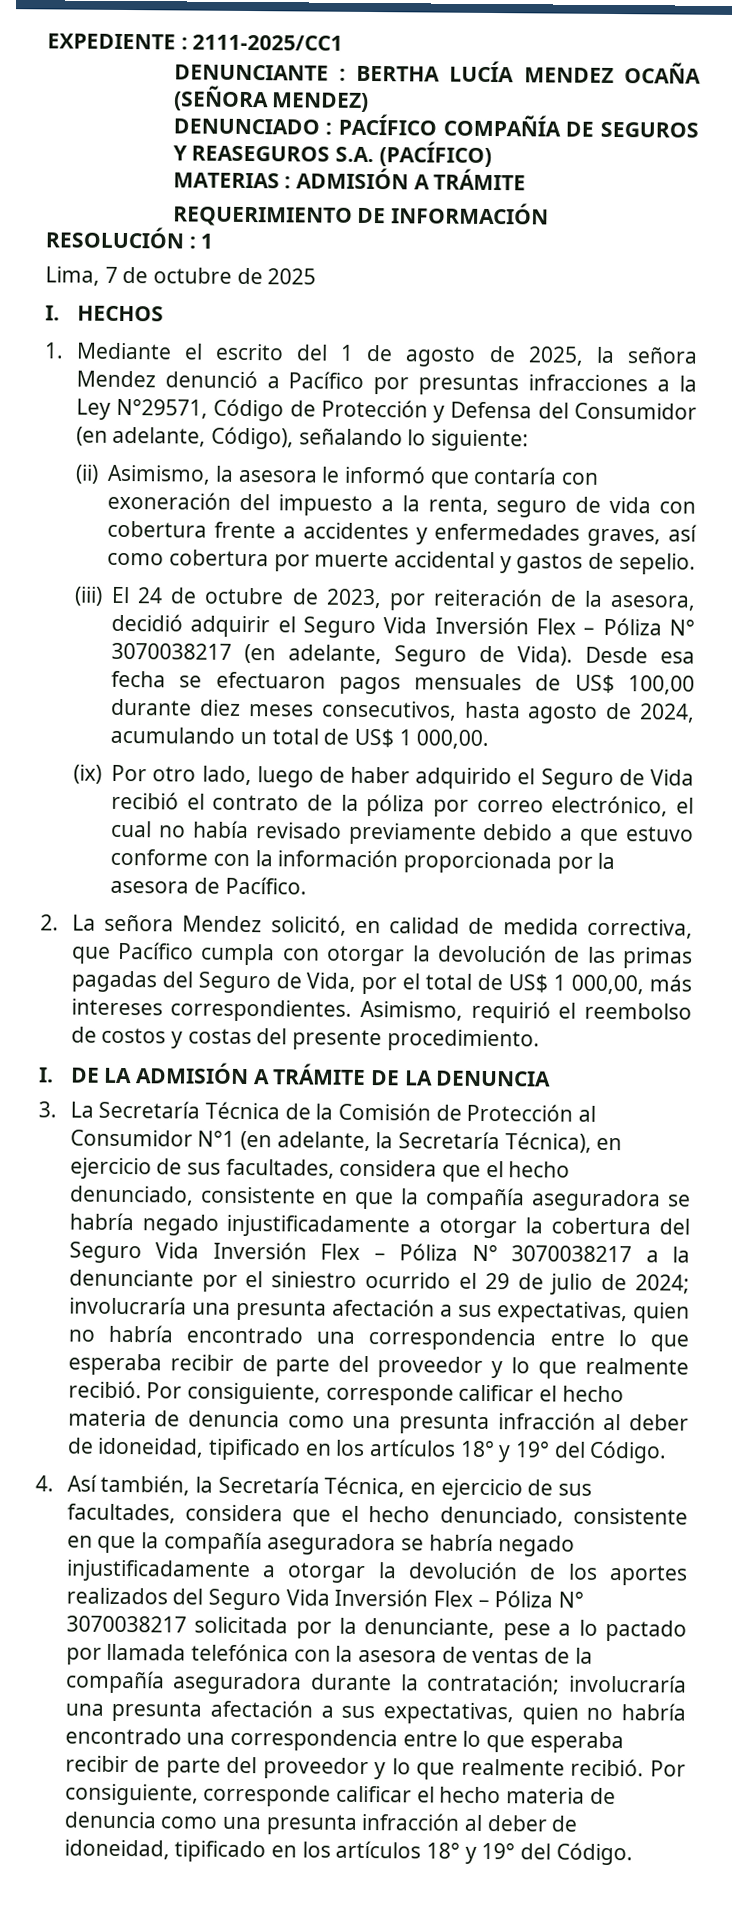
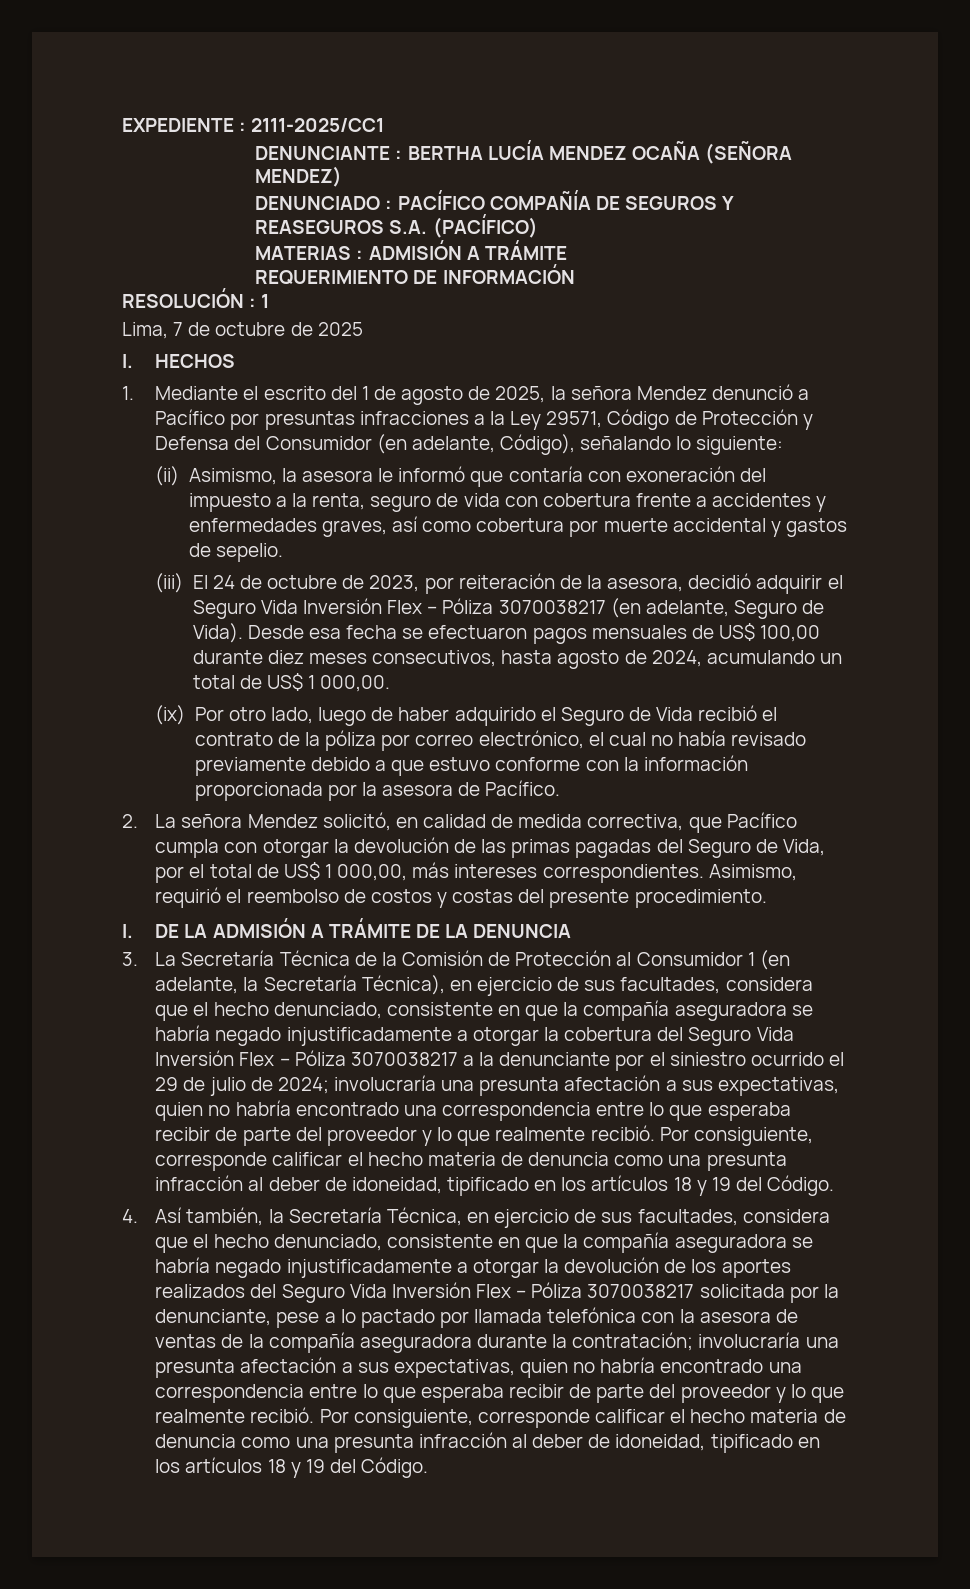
[115,398,208,419] N°29571, -> [546,411,603,428] 29571,
[669,619,696,636] N° -> (494, 606) none
[197,1130,236,1147] N°1 -> [747,952,755,966] 1
[471,1244,498,1262] N° -> (346, 1058) none
[459,1440,551,1463] 18° y 19° -> [673,1177,731,1196] 18 y 19
[558,1591,585,1608] N° -> (583, 1290) none
[426,1842,516,1864] 18° y 19° -> [267,1459,325,1478] 18 y 19

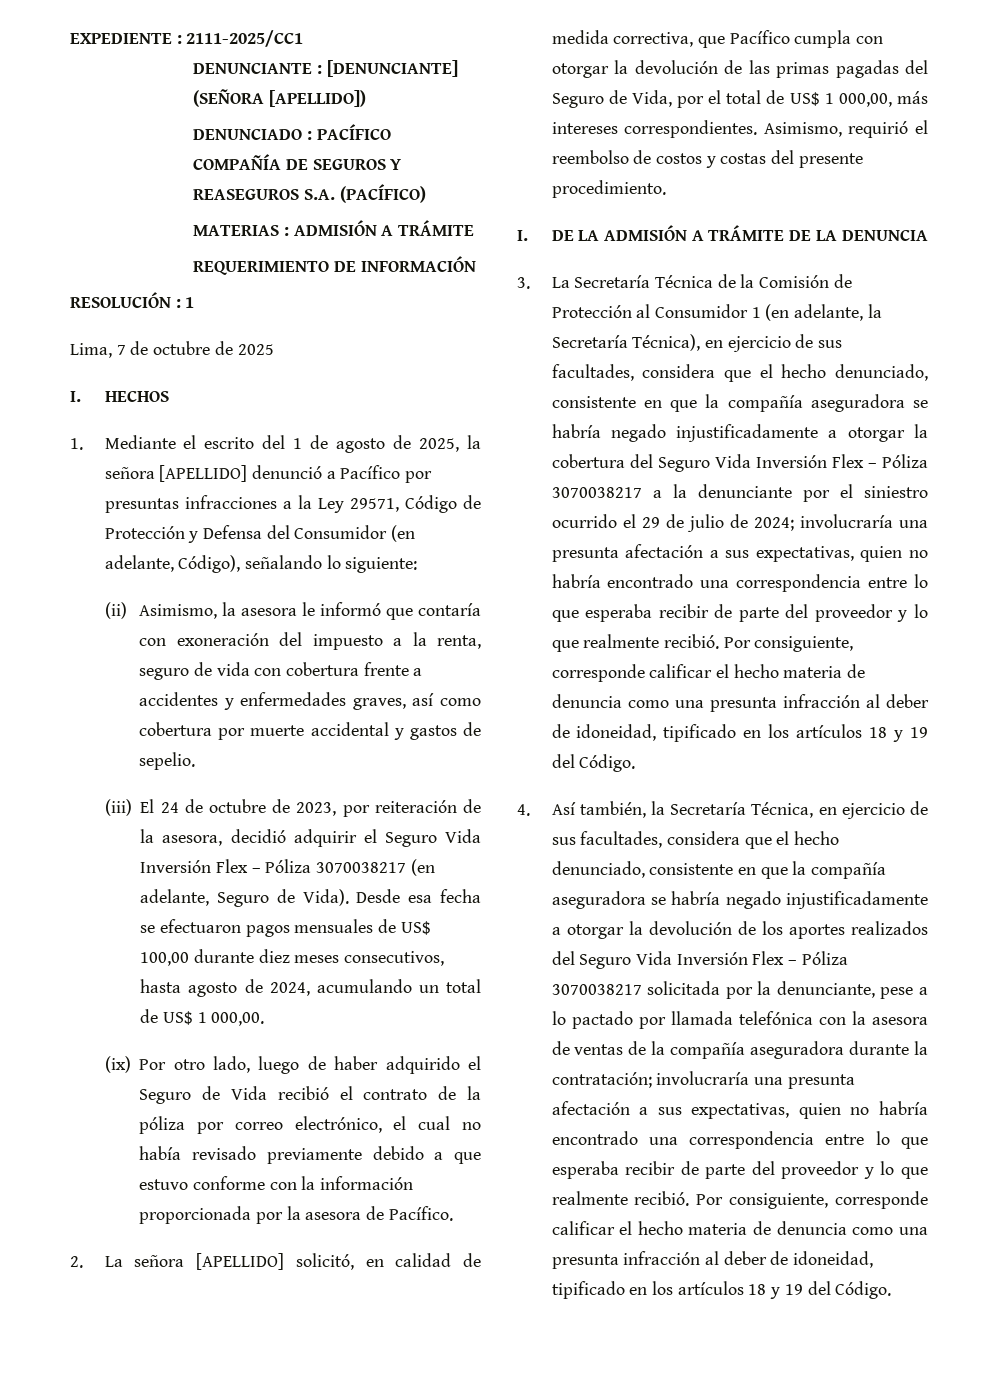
[407,140,793,164] [255,166,343,187] BERTHA LUCÍA MENDEZ OCAÑA (SEÑORA MENDEZ) -> [326,60,458,77] [193,89,367,107] [DENUNCIANTE] (SEÑORA [APELLIDO])
[636,386,707,400] Mendez -> [159,465,248,482] [APELLIDO]
[247,814,318,828] Mendez -> [196,1253,285,1270] [APELLIDO]

